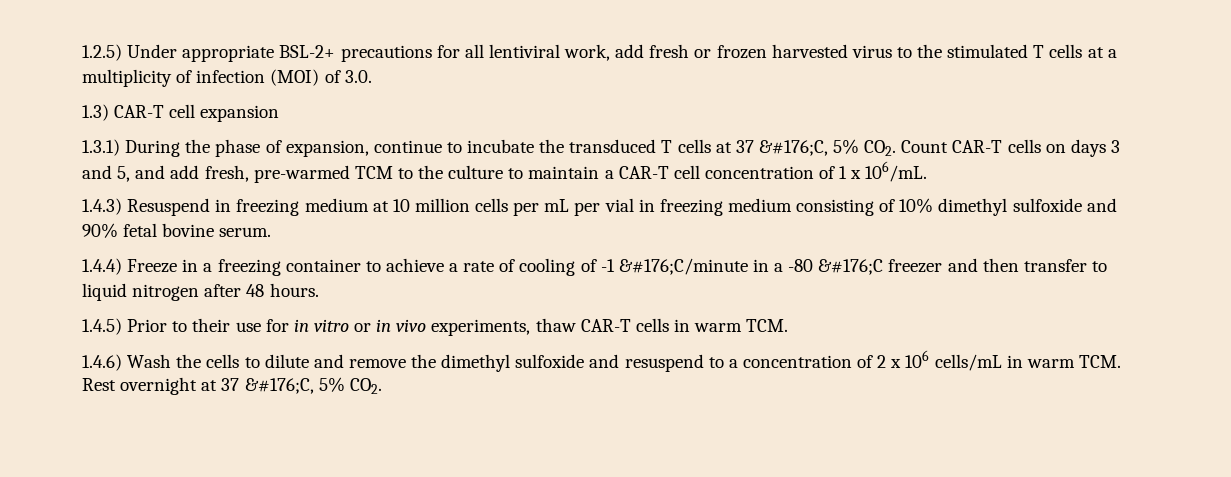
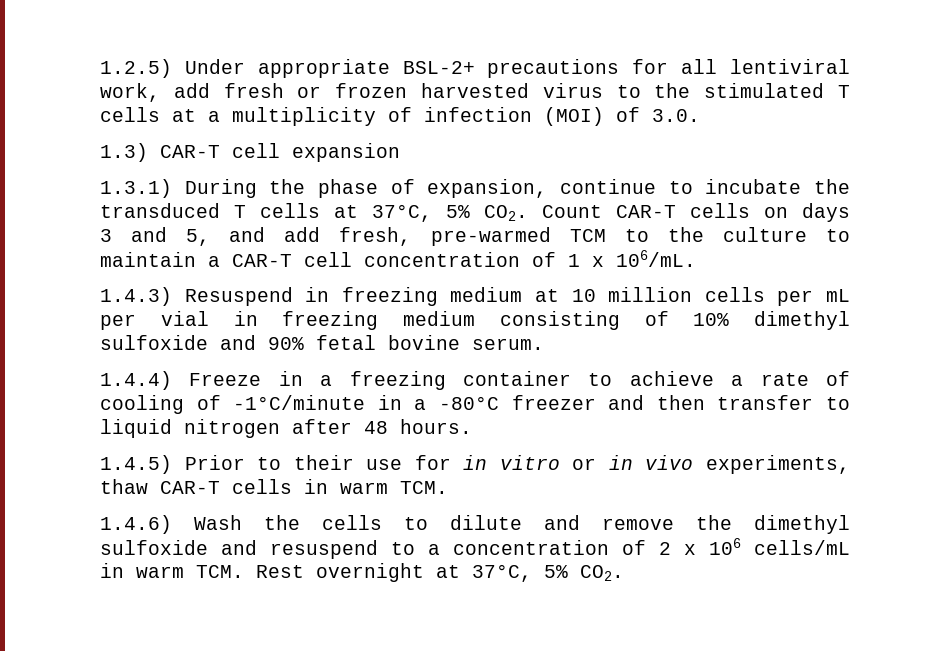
[735,140,828,156] 37 &#176;C, -> [372,204,432,222] 37°C,
[600,258,884,275] -1 &#176;C/minute in a -80 &#176;C -> [233,395,500,410] -1°C/minute in a -80°C
[221,378,314,394] 37 &#176;C, -> [472,564,532,582] 37°C,

